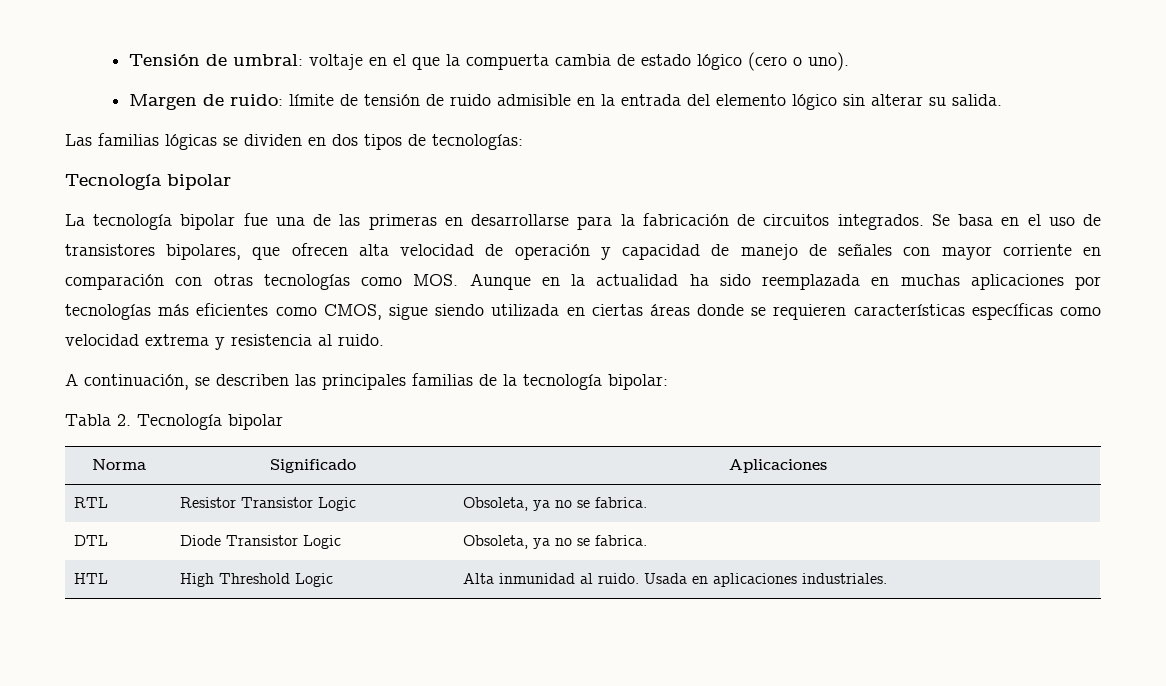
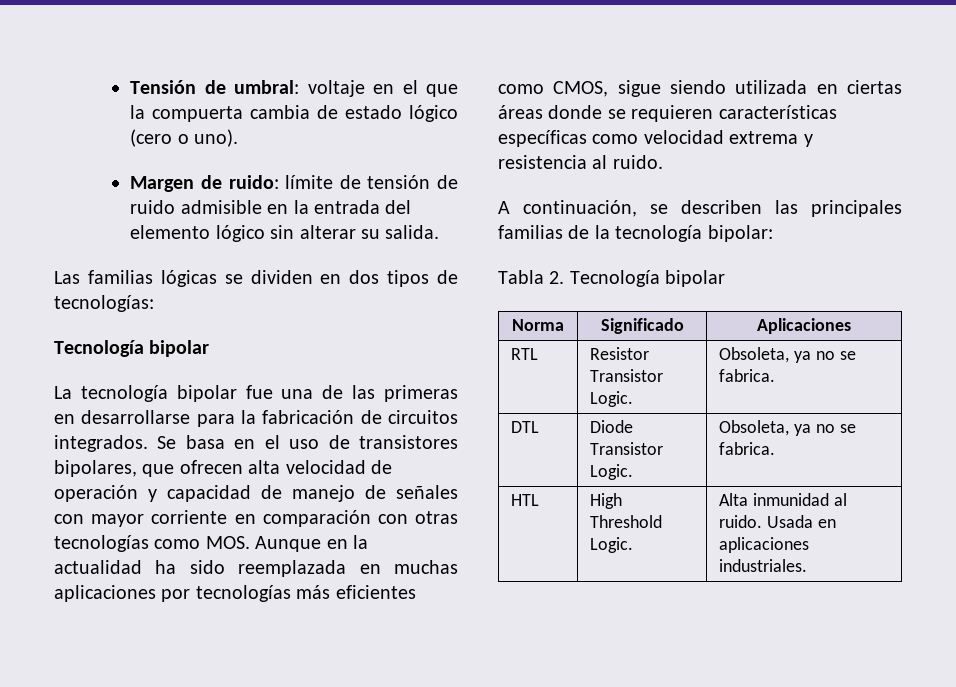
[318,497,357,511] Logic -> [590,391,634,407] Logic.
[303,535,342,549] Logic -> [590,464,634,480] Logic.
[295,573,334,587] Logic -> [590,537,634,553] Logic.

